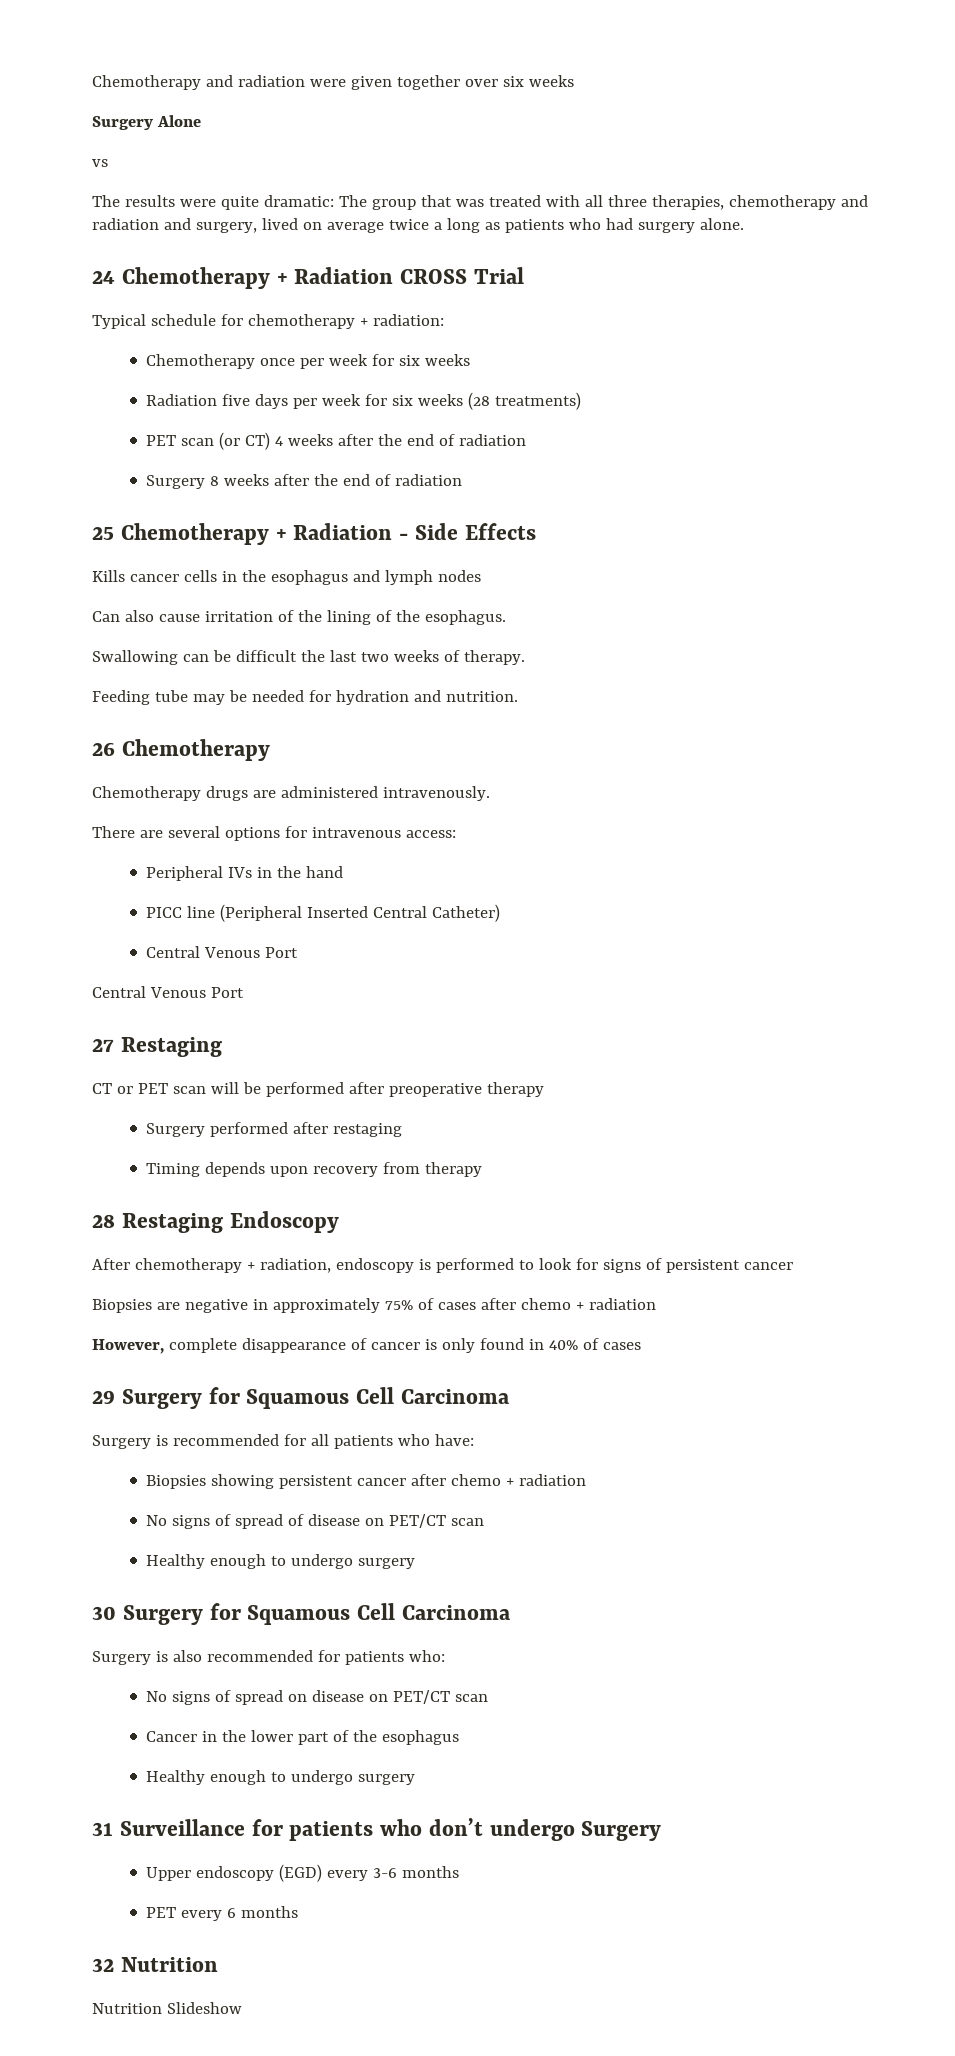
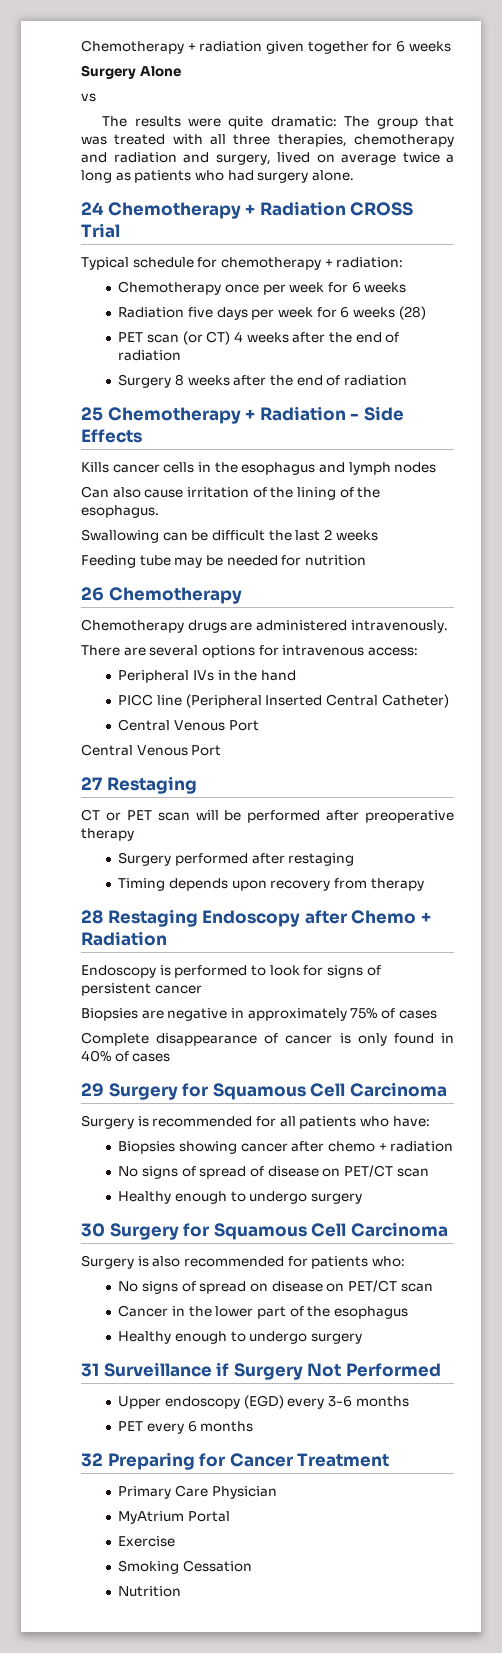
[92,75,524,90] Chemotherapy and radiation were given together over six -> [81,40,405,54] Chemotherapy + radiation given together for 6
[399,355,421,366] six -> [351,282,361,293] 6
[392,392,582,410] six weeks (28 treatments) -> [340,306,426,320] 6 weeks (28)
[360,650,525,665] two weeks of therapy. -> [323,529,378,541] 2 weeks
[335,690,518,705] hydration and nutrition. -> [304,555,366,566] nutrition
[92,1258,414,1273] // After chemotherapy + radiation, endoscopy -> [304,910,431,924] [81,931,167,946] [81,965,156,978] after Chemo + Radiation // Endoscopy
[480,1298,656,1310] [92,1338,237,1354] after chemo + radiation // However, complete -> [81,1032,149,1046] // Complete
[279,1475,354,1489] persistent -> (238, 1147) none
[251,1818,662,1841] for patients who don’t undergo Surgery -> [216,1362,441,1380] if Surgery Not Performed
[120,1957,218,1972] [92,2002,242,2014] Nutrition // Nutrition Slideshow -> [107,1452,390,1470] [118,1485,277,1499] [118,1511,231,1524] [118,1536,176,1547] [118,1560,253,1574] [118,1586,182,1597] Preparing for Cancer Treatment // Primary Care Physician // MyAtrium Portal // Exercise // Smoking Cessation // Nutrition

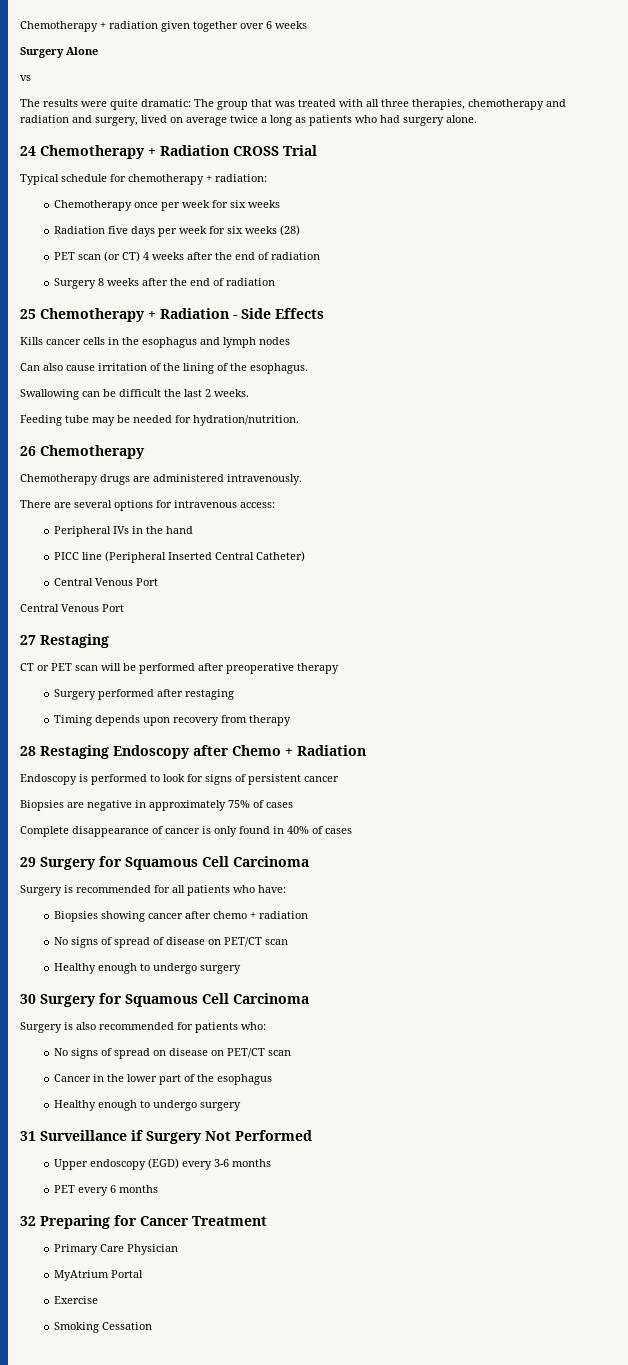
[372,41,393,52] for -> [240,23,264,29] over
[351,282,361,293] 6 -> [229,200,246,208] six
[340,307,350,318] 6 -> [226,226,243,234] six
[335,530,378,541] weeks -> [214,389,249,397] weeks.
[304,555,366,566] nutrition -> [193,415,299,426] hydration/nutrition.
[118,1586,182,1597] // Nutrition -> (152, 1326) none

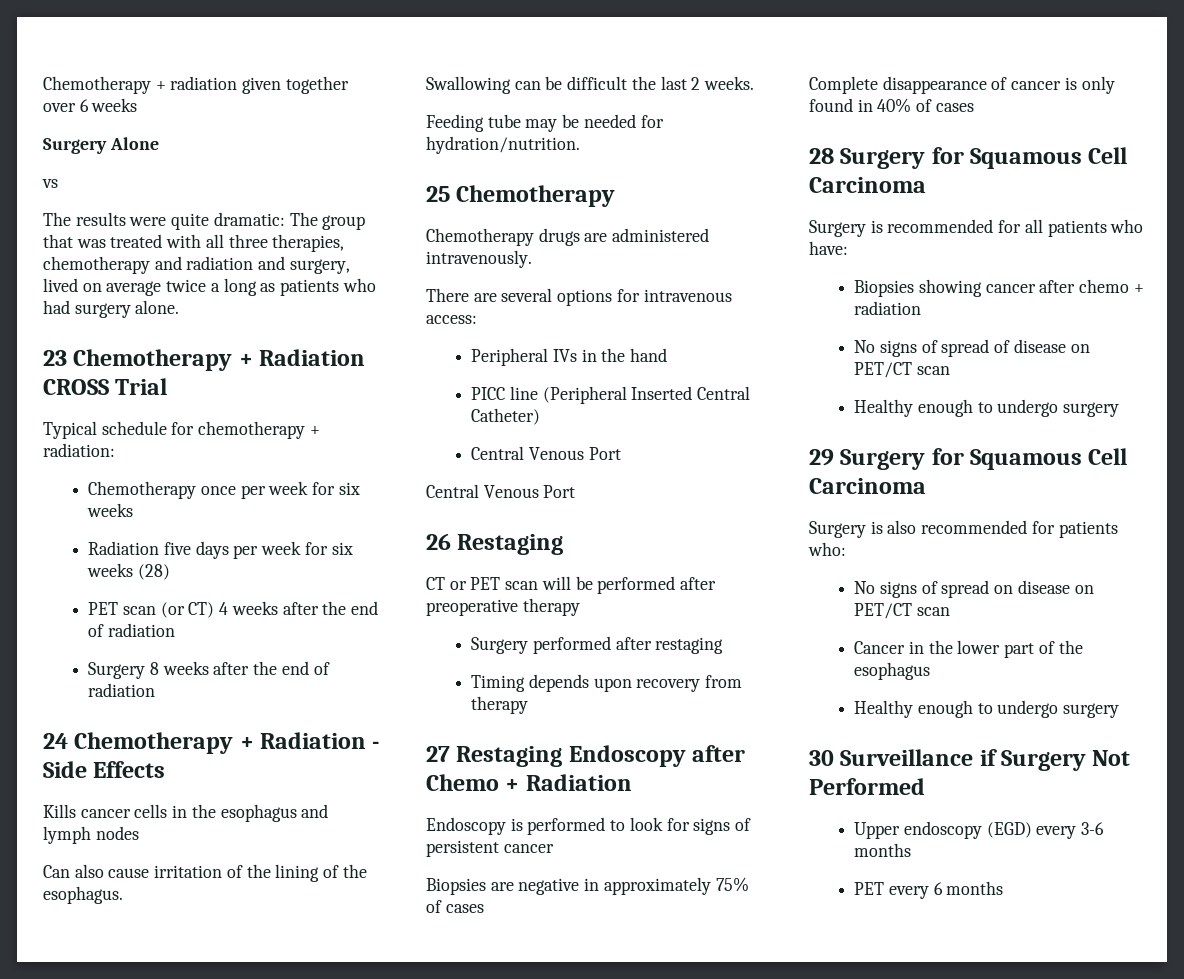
[20,146,36,156] 24 -> [43,350,67,366] 23
[20,309,36,319] 25 -> [43,733,68,749] 24
[20,446,36,456] 26 -> [426,186,450,202] 25
[20,635,36,645] 27 -> [426,533,451,550] 26
[20,746,36,756] 28 -> [426,746,450,762] 27
[20,857,36,867] 29 -> [809,148,834,164] 28
[20,994,36,1004] 30 -> [809,449,834,466] 29
[20,1131,36,1141] 31 -> [809,750,834,766] 30
[20,1215,267,1229] [53,1244,178,1255] [53,1270,143,1281] [53,1296,98,1304] [53,1322,152,1333] // 32 Preparing for Cancer Treatment // Primary Care Physician // MyAtrium Portal // Exercise // Smoking Cessation -> (1004, 888) none

